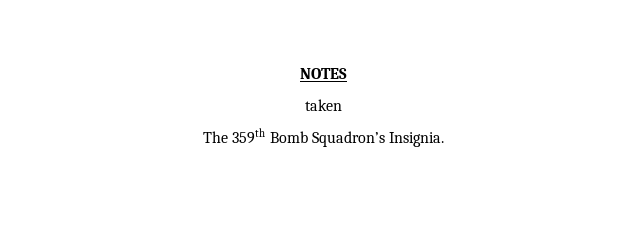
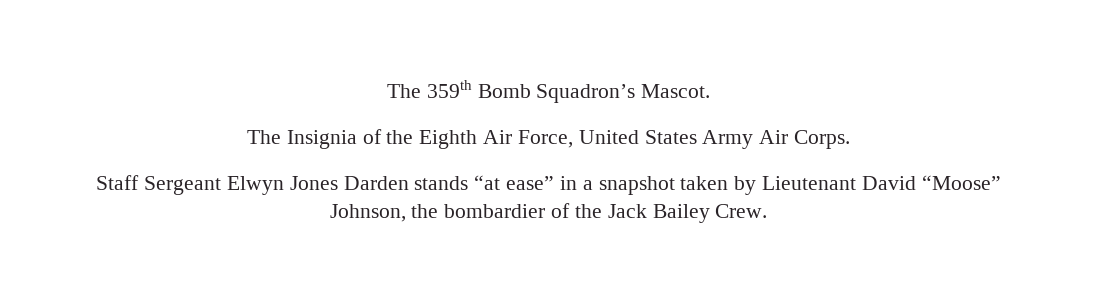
[300,68,347,79] [305,99,342,111] NOTES // taken // -> (386, 91) none
[389,132,445,147] Insignia. -> [641,84,711,98] [247,129,850,149] [96,175,1001,195] [329,203,768,223] Mascot. // The Insignia of the Eighth Air Force, United States Army Air Corps. // Staff Sergeant Elwyn Jones Darden stands “at ease” in a snapshot taken by Lieutenant David “Moose” Johnson, the bombardier of the Jack Bailey Crew.

